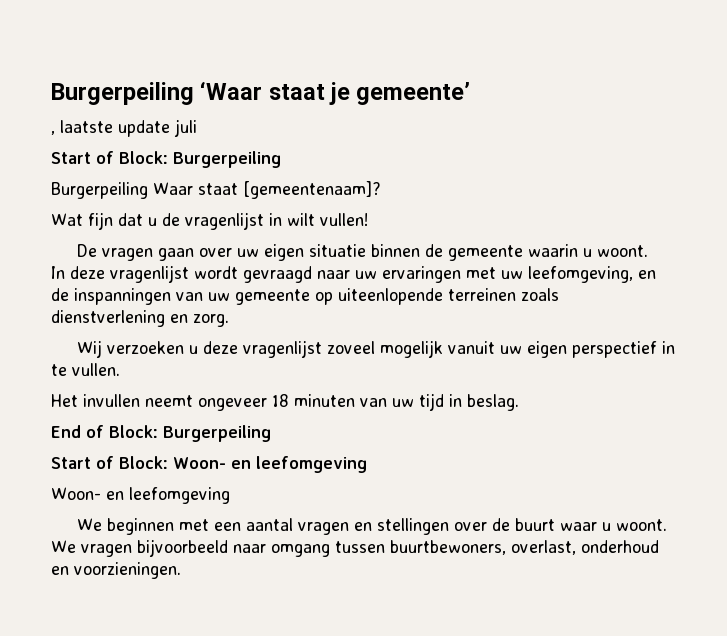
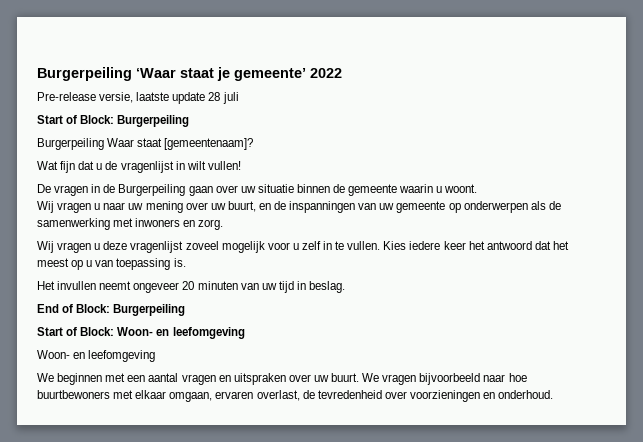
[51,131,55,135] // , -> [310,68,342,78] [37,92,134,103] 2022 // Pre-release versie,
(170, 128) none -> [208,92,221,101] 28
(153, 254) none -> [91,184,186,196] in de Burgerpeiling
[263,244,304,261] eigen -> (256, 189) none
[51,265,633,283] In deze vragenlijst wordt gevraagd naar uw ervaringen met uw leefomgeving, -> [37,201,256,213] Wij vragen u naar uw mening over uw buurt,
[338,288,559,305] [51,310,165,327] uiteenlopende terreinen zoals dienstverlening -> [463,201,561,213] [37,218,181,230] onderwerpen als de samenwerking met inwoners
[106,341,184,354] verzoeken -> [57,242,92,253] vragen
[447,341,657,358] vanuit uw eigen perspectief -> [267,241,321,250] voor u zelf
(120, 369) none -> [383,241,569,250] [37,258,186,270] Kies iedere keer het antwoord dat het meest op u van toepassing is.
[272,394,289,407] 18 -> [182,281,195,290] 20
[376,518,667,535] [51,539,659,557] [51,562,181,579] stellingen over de buurt waar u woont. We vragen bijvoorbeeld naar omgang tussen buurtbewoners, overlast, onderhoud en voorzieningen. -> [233,373,527,385] [37,390,554,402] uitspraken over uw buurt. We vragen bijvoorbeeld naar hoe buurtbewoners met elkaar omgaan, ervaren overlast, de tevredenheid over voorzieningen en onderhoud.

